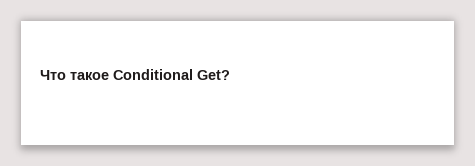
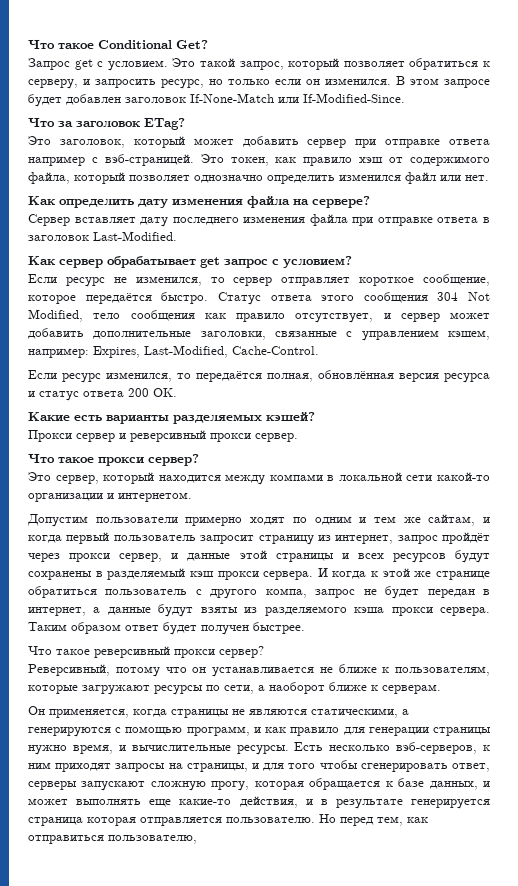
(230, 75) none -> [28,58,491,71] [28,76,490,89] [28,93,405,107] [28,117,185,130] [28,136,490,148] [28,154,491,166] [28,172,489,184] [28,196,370,208] [28,214,490,227] [28,231,177,241] [28,256,352,268] [28,274,490,287] [28,292,490,305] [28,309,490,323] [28,328,490,341] [28,345,319,358] [28,370,490,383] [28,388,177,401] [28,412,315,424] [28,430,298,442] [28,453,199,466] [28,472,490,485] [28,492,192,502] [27,514,490,527] [28,532,490,545] [28,550,491,563] [28,568,490,580] [28,586,491,599] [28,604,491,617] [28,622,305,635] [28,646,264,658] [28,664,490,677] [28,682,441,695] [28,706,409,718] [28,726,492,737] [28,742,490,755] [28,760,490,772] [28,778,491,791] [28,796,490,809] [28,814,428,826] [28,835,197,844] // Запрос get с условием. Это такой запрос, который позволяет обратиться к серверу, и запросить ресурс, но только если он изменился. В этом запросе будет добавлен заголовок If-None-Match или If-Modified-Since. // Что за заголовок ETag? // Это заголовок, который может добавить сервер при отправке ответа например с вэб-страницей. Это токен, как правило хэш от содержимого файла, который позволяет однозначно определить изменился файл или нет. // Как определить дату изменения файла на сервере? // Сервер вставляет дату последнего изменения файла при отправке ответа в заголовок Last-Modified. // Как сервер обрабатывает get запрос с условием? // Если ресурс не изменился, то сервер отправляет короткое сообщение, которое передаётся быстро. Статус ответа этого сообщения 304 Not Modified, тело сообщения как правило отсутствует, и сервер может добавить дополнительные заголовки, связанные с управлением кэшем, например: Expires, Last-Modified, Cache-Control. // Если ресурс изменился, то передаётся полная, обновлённая версия ресурса и статус ответа 200 ОК. // Какие есть варианты разделяемых кэшей? // Прокси сервер и реверсивный прокси сервер. // Что такое прокси сервер? // Это сервер, который находится между компами в локальной сети какой-то организации и интернетом. // Допустим пользователи примерно ходят по одним и тем же сайтам, и когда первый пользователь запросит страницу из интернет, запрос пройдёт через прокси сервер, и данные этой страницы и всех ресурсов будут сохранены в разделяемый кэш прокси сервера. И когда к этой же странице обратиться пользователь с другого компа, запрос не будет передан в интернет, а данные будут взяты из разделяемого кэша прокси сервера. Таким образом ответ будет получен быстрее. // Что такое реверсивный прокси сервер? // Реверсивный, потому что он устанавливается не ближе к пользователям, которые загружают ресурсы по сети, а наоборот ближе к серверам. // Он применяется, когда страницы не являются статическими, а генерируются с помощью программ, и как правило для генерации страницы нужно время, и вычислительные ресурсы. Есть несколько вэб-серверов, к ним приходят запросы на страницы, и для того чтобы сгенерировать ответ, серверы запускают сложную прогу, которая обращается к базе данных, и может выполнять еще какие-то действия, и в результате генерируется страница которая отправляется пользователю. Но перед тем, как отправиться пользователю,

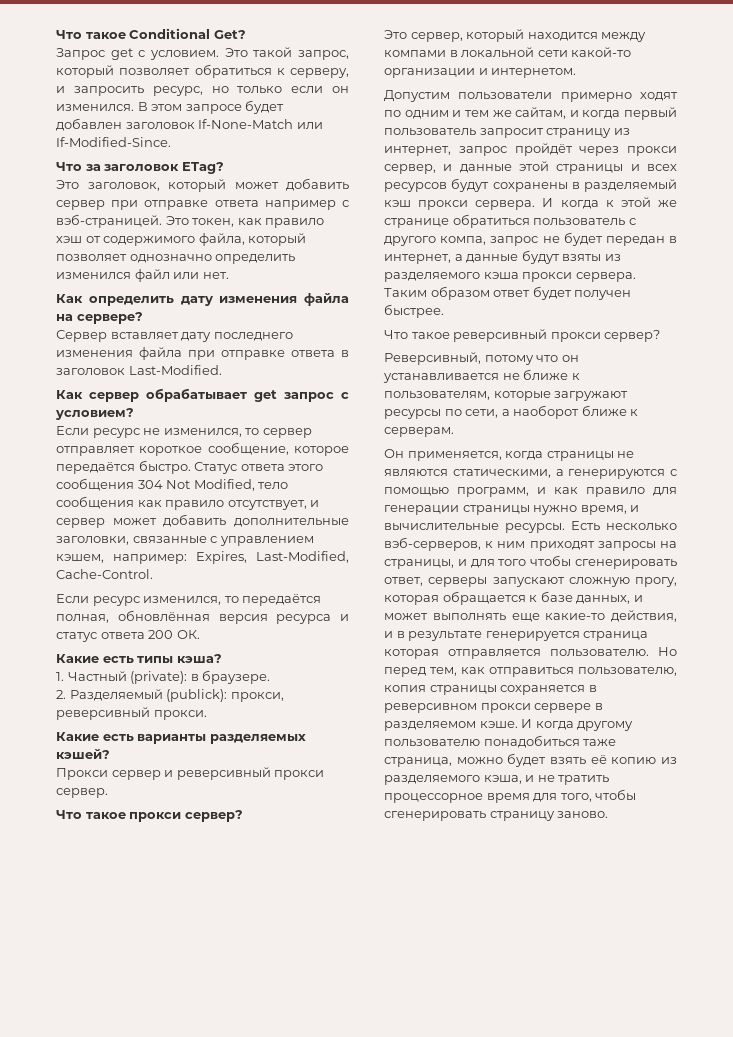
(177, 392) none -> [56,654,222,663] [56,670,271,684] [56,689,284,702] [56,707,207,720] // Какие есть типы кэша? // 1. Частный (private): в браузере. // 2. Разделяемый (publick): прокси, реверсивный прокси.
(197, 839) none -> [384,685,597,695] [384,703,603,713] [384,719,634,731] [384,735,617,748] [384,753,677,767] [384,775,610,785] [384,789,637,803] [384,811,609,821] копия страницы сохраняется в реверсивном прокси сервере в разделяемом кэше. И когда другому пользователю понадобиться таже страница, можно будет взять её копию из разделяемого кэша, и не тратить процессорное время для того, чтобы сгенерировать страницу заново.

